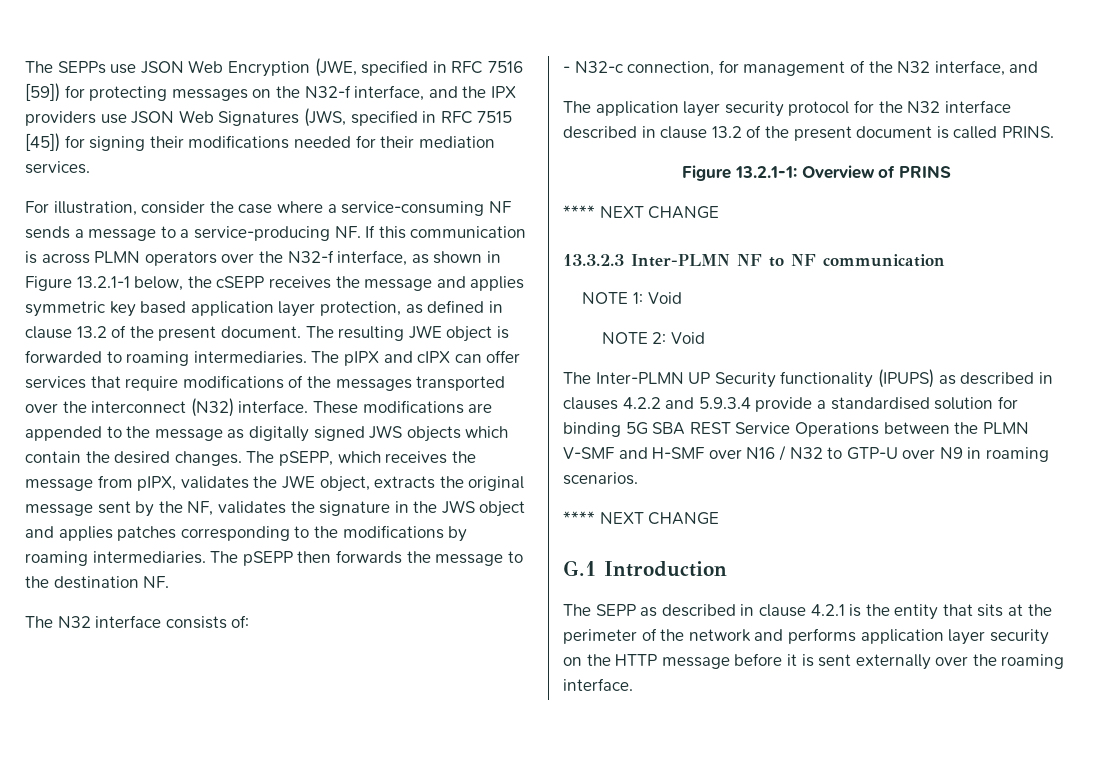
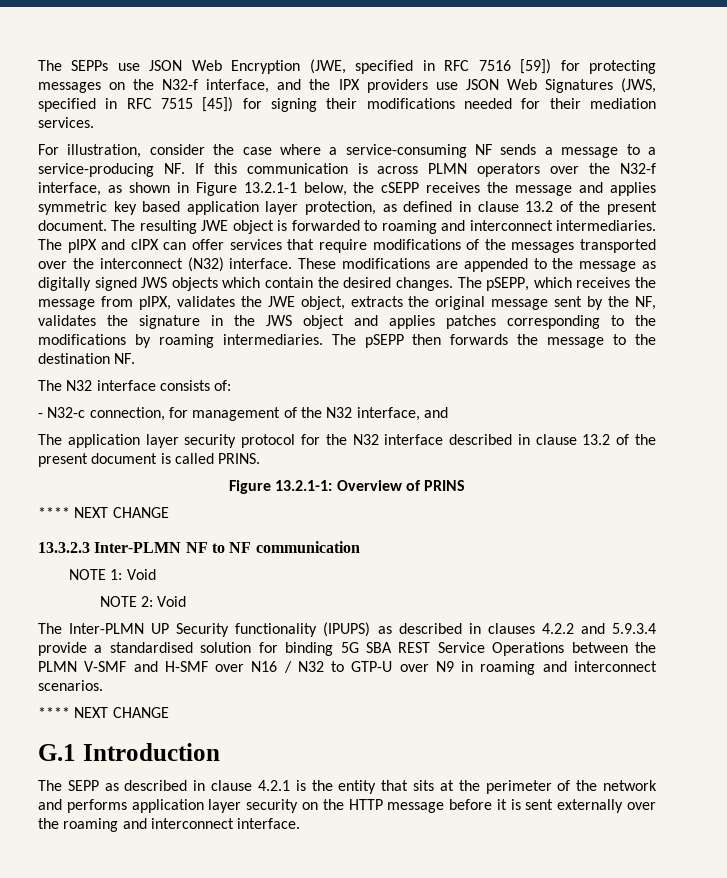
(190, 358) none -> [441,220,553,231] and interconnect
(1050, 454) none -> [542,661,657,672] and interconnect
(1065, 661) none -> [122,818,234,829] and interconnect

